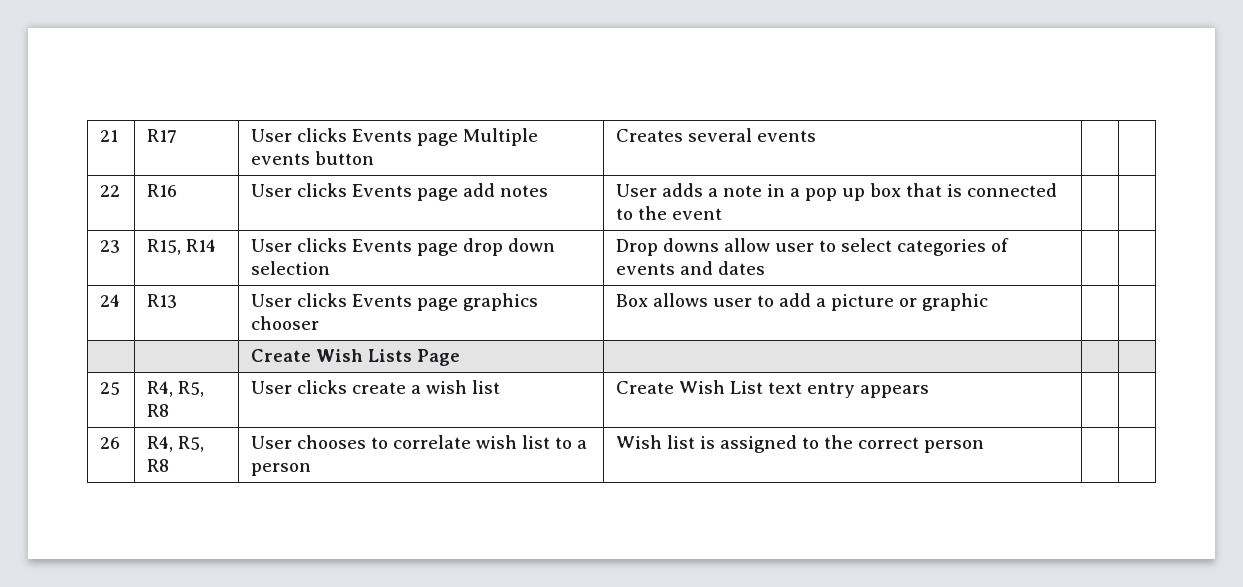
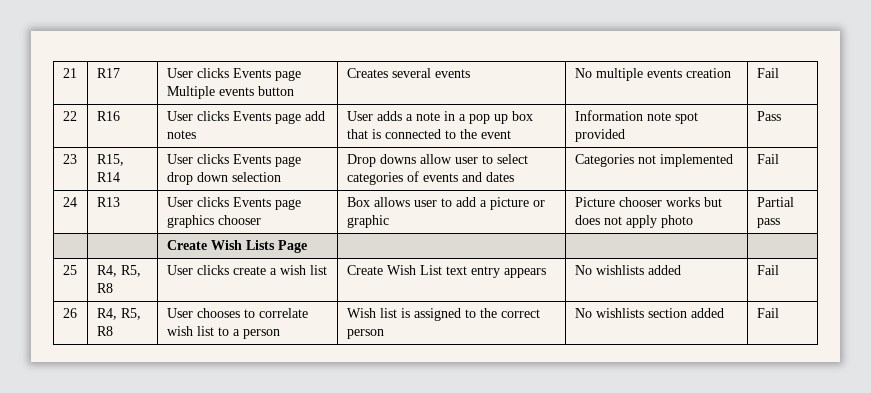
(817, 136) | -> [574,68,731,81] [756,68,779,78] No multiple events creation | Fail
(723, 214) | -> [574,110,698,124] [574,129,625,142] [756,111,781,121] Information note spot provided | Pass
(766, 268) | -> [574,154,733,167] [756,154,779,164] Categories not implemented | Fail
(989, 302) | -> [574,197,722,207] [574,215,693,228] [756,197,794,207] [756,218,780,228] Picture chooser works but does not apply photo | Partial pass
(930, 391) | -> [574,265,681,275] [756,265,779,275] No wishlists added | Fail
(985, 446) | -> [574,308,724,318] [756,308,779,318] No wishlists section added | Fail

